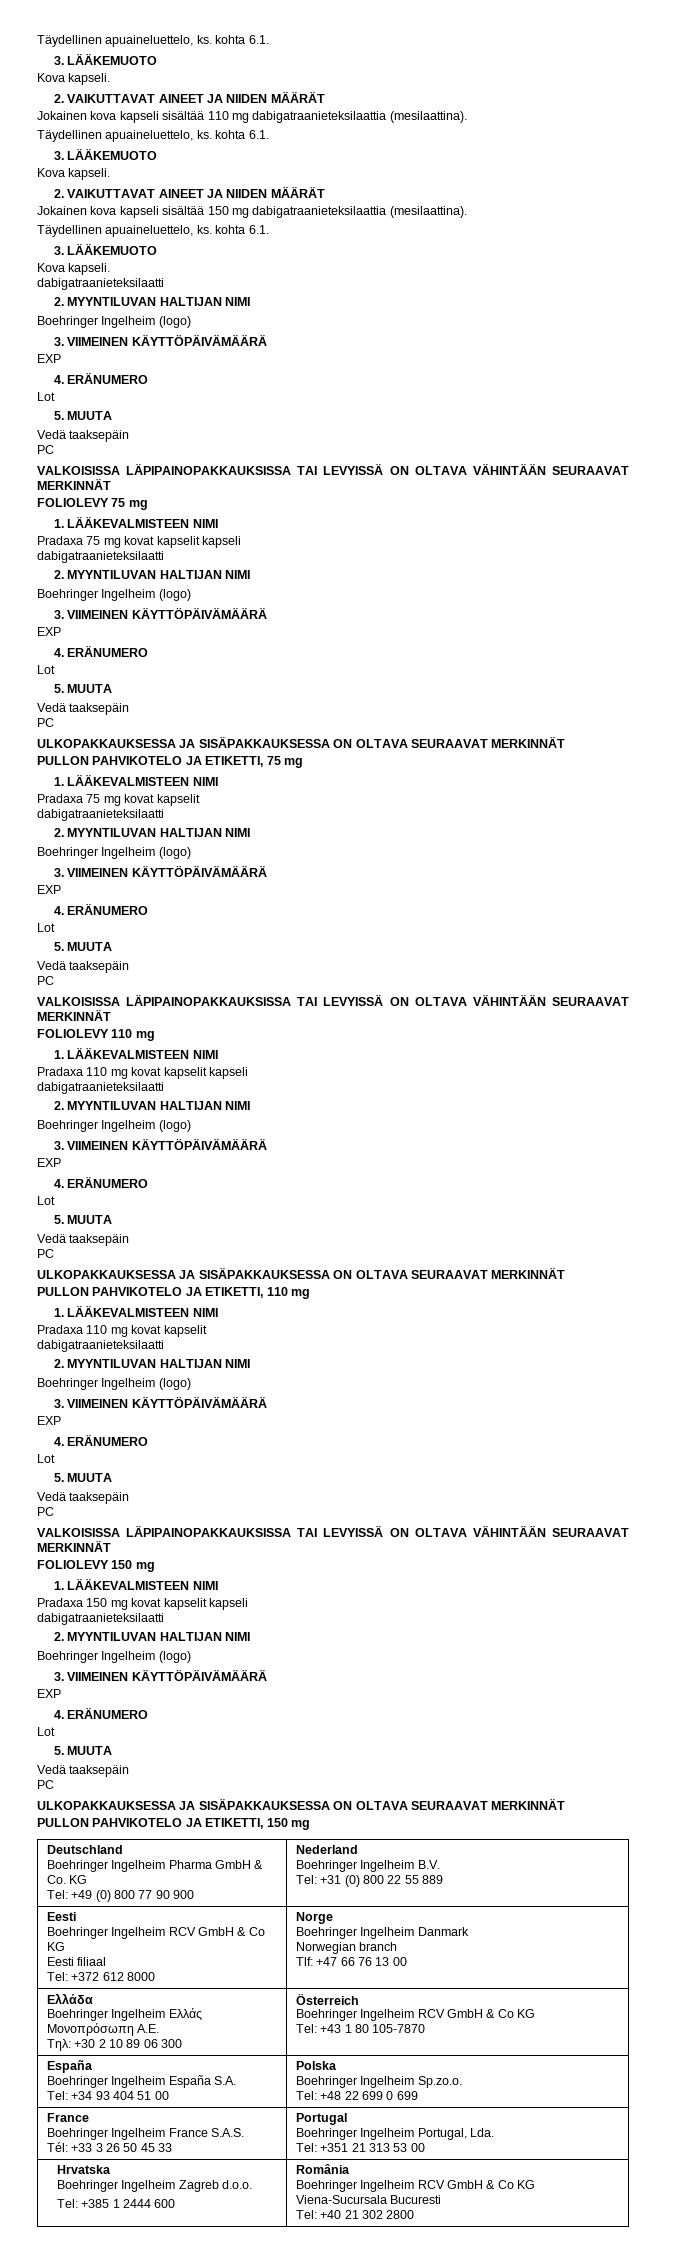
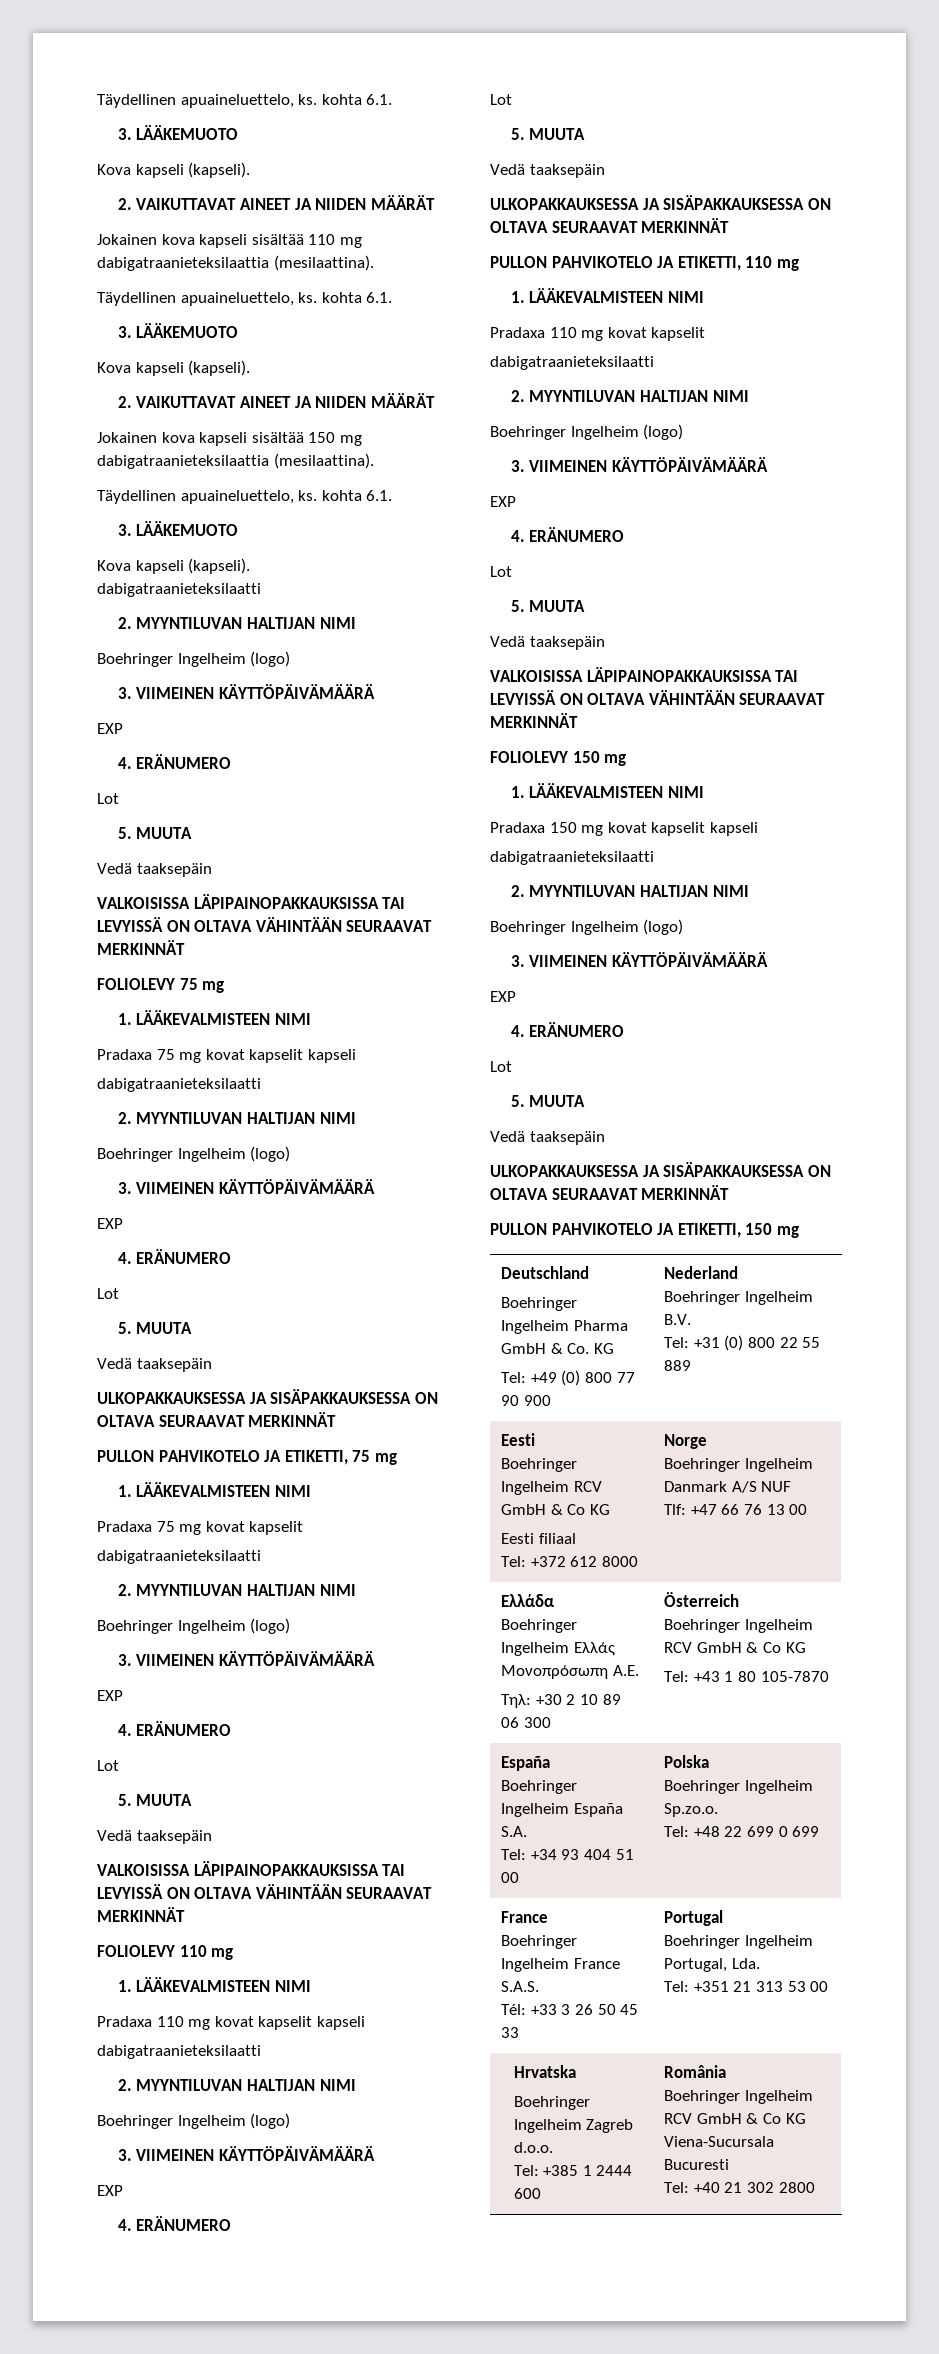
[37,35,269,47] [53,53,158,65] [37,73,111,85] Täydellinen apuaineluettelo, ks. kohta 6.1. // 3. LÄÄKEMUOTO // Kova kapseli. -> [97,94,393,108] [117,125,239,140] [97,162,251,178] Täydellinen apuaineluettelo, ks. kohta 6.1. // 3. LÄÄKEMUOTO // Kova kapseli (kapseli).
[68,168,111,180] kapseli. -> [135,360,251,376] kapseli (kapseli).
[68,263,111,275] kapseli. -> [135,558,251,574] kapseli (kapseli).
[37,445,54,454] // PC -> (212, 870) none
[37,718,54,727] // PC -> (212, 1365) none
[37,976,54,985] // PC -> (212, 1837) none
[37,1249,54,1258] // PC -> (605, 171) none
[37,1507,54,1516] // PC -> (605, 643) none
[37,1780,54,1789] // PC -> (605, 1138) none
[295,1942,398,1954] // Norwegian branch -> [731,1481,792,1493] A/S NUF

